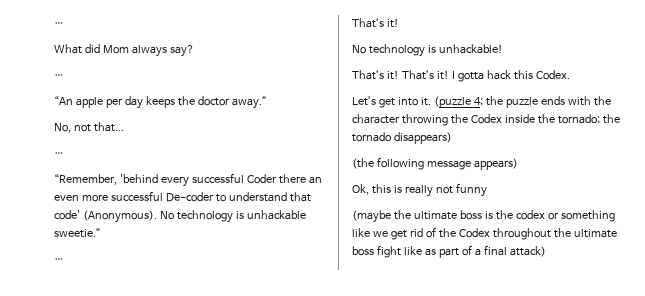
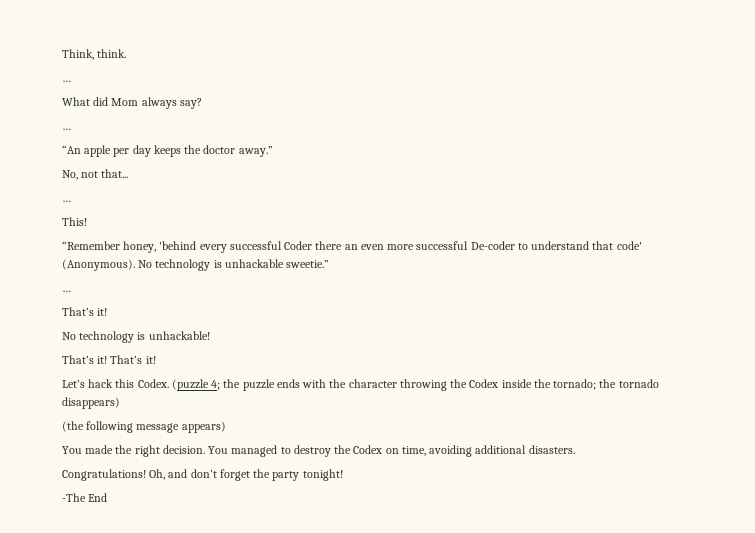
(54, 24) none -> [62,49,127,60] Think, think. //
[54,174,117,185] “Remember, -> [62,217,87,226] [62,241,157,253] This! // “Remember honey,
[451,71,484,82] I gotta -> [62,380,85,388] // Let’s
[352,96,431,108] // Let’s get into it. -> (169, 383) none
[352,183,487,197] [352,210,615,223] [352,227,617,240] [352,245,546,258] Ok, this is really not funny // (maybe the ultimate boss is the codex or something like we get rid of the Codex throughout the ultimate boss fight like as part of a final attack) -> [62,445,575,457] [62,469,343,481] [62,493,108,502] You made the right decision. You managed to destroy the Codex on time, avoiding additional disasters. // Congratulations! Oh, and don’t forget the party tonight! // -The End

